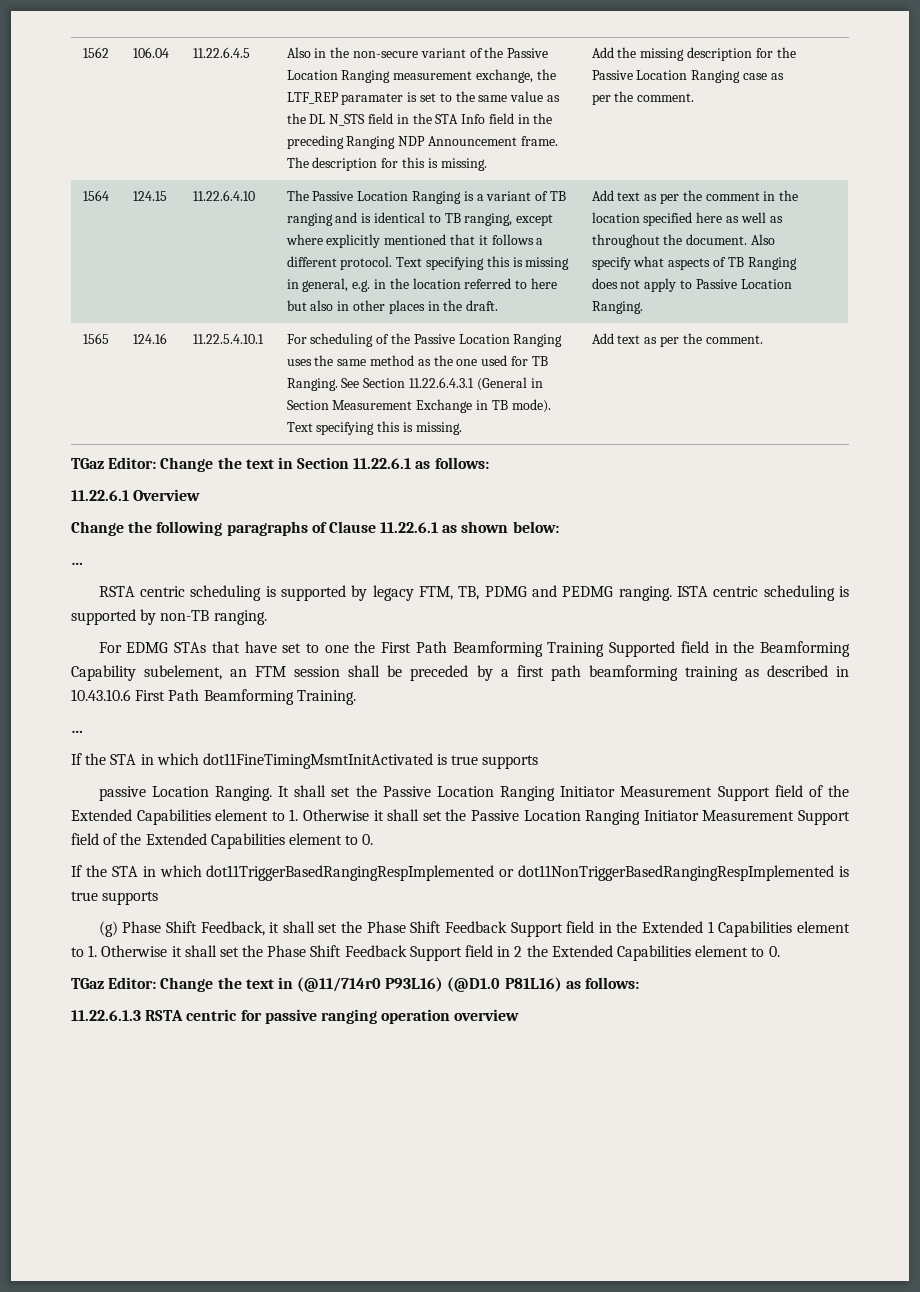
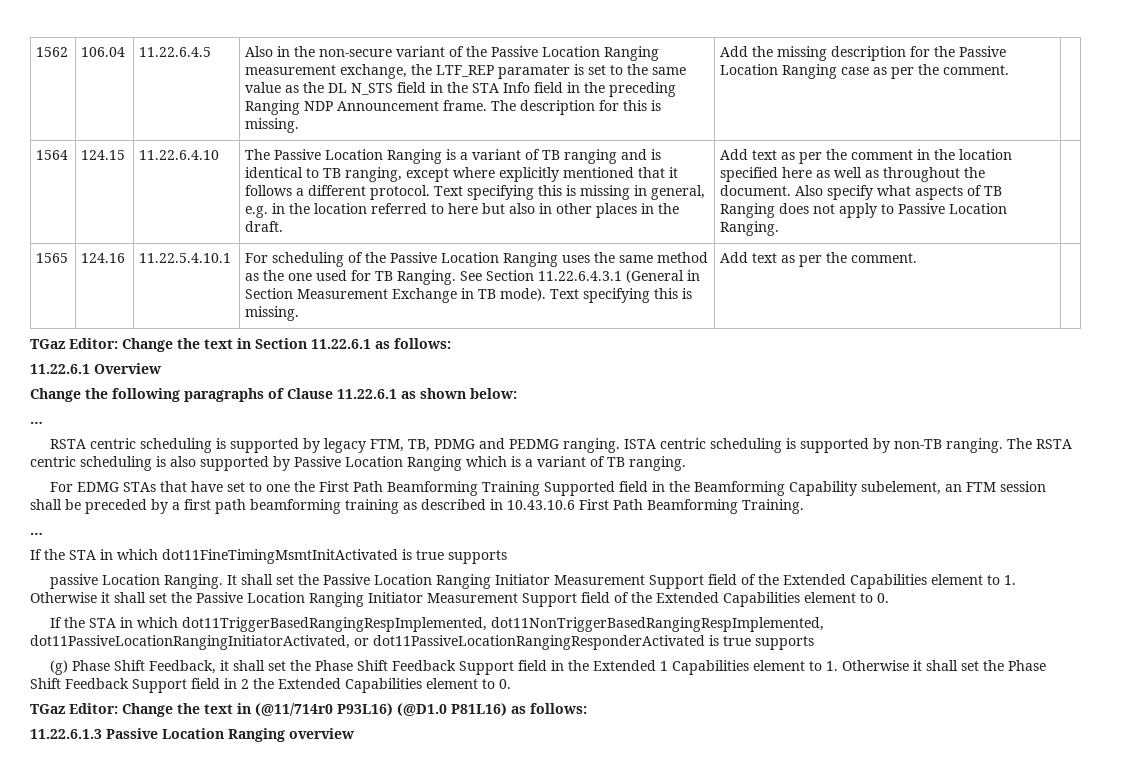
(267, 617) none -> [1007,438,1073,449] [30,456,686,471] The RSTA centric scheduling is also supported by Passive Location Ranging which is a variant of TB ranging.
[206,865,835,881] dot11TriggerBasedRangingRespImplemented or dot11NonTriggerBasedRangingRespImplemented -> [182,617,825,632] [30,635,705,650] dot11TriggerBasedRangingRespImplemented, dot11NonTriggerBasedRangingRespImplemented, dot11PassiveLocationRangingInitiatorActivated, or dot11PassiveLocationRangingResponderActivated
[145,1009,451,1024] RSTA centric for passive ranging operation -> [106,728,285,742] Passive Location Ranging

